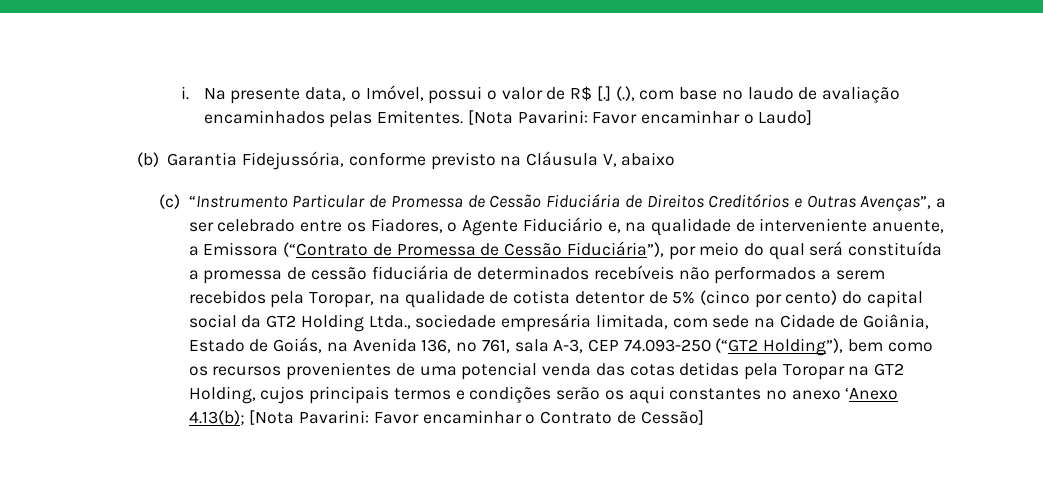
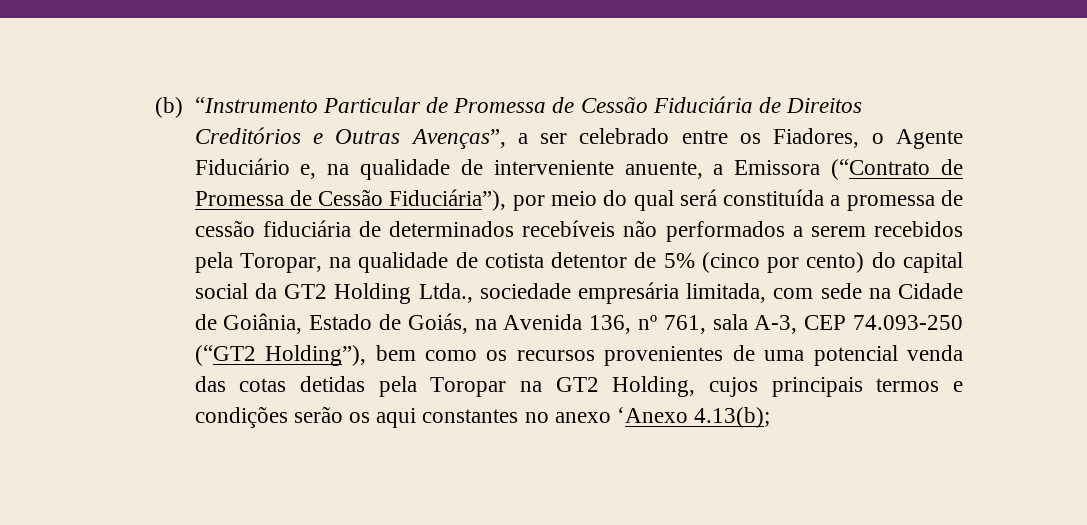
[181,85,900,104] [203,110,813,128] [136,151,676,170] [158,194,180,209] i. Na presente data, o Imóvel, possui o valor de R$ [.] (.), com base no laudo de avaliação encaminhados pelas Emitentes. [Nota Pavarini: Favor encaminhar o Laudo] // (b) Garantia Fidejussória, conforme previsto na Cláusula V, abaixo // (c) -> [155,97,184,118] (b)
[249,410,704,425] [Nota Pavarini: Favor encaminhar o Contrato de Cessão] -> (771, 417) none

